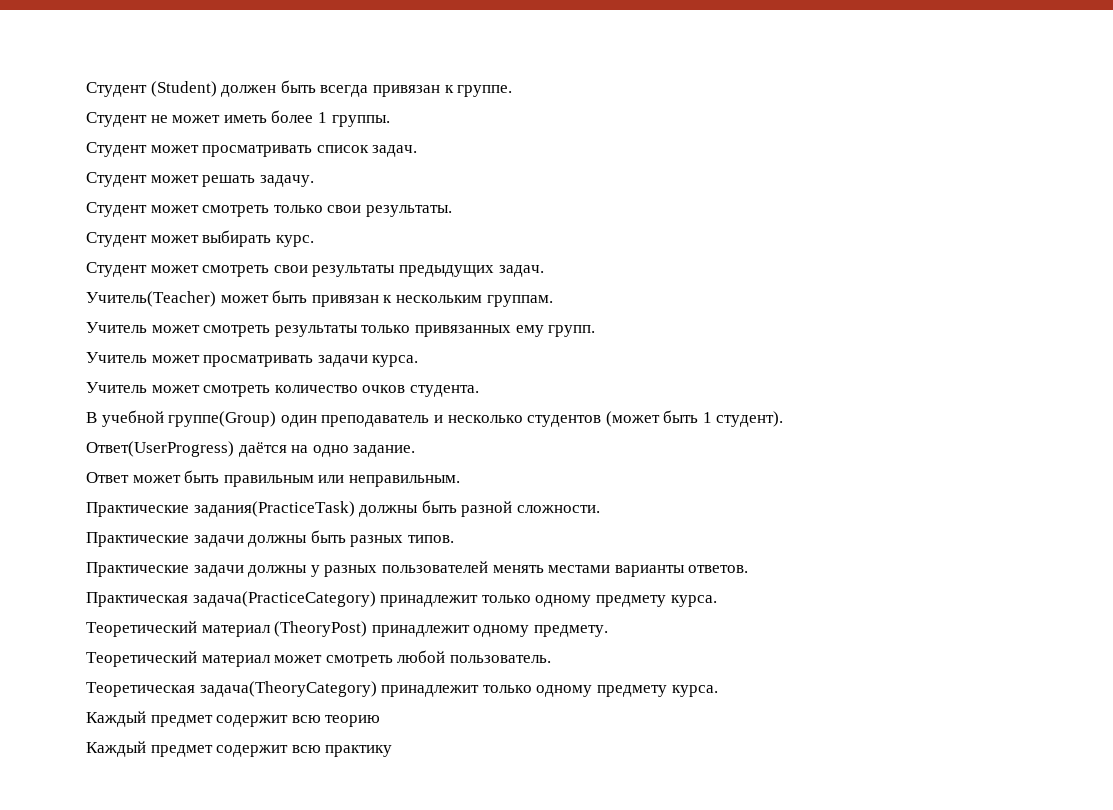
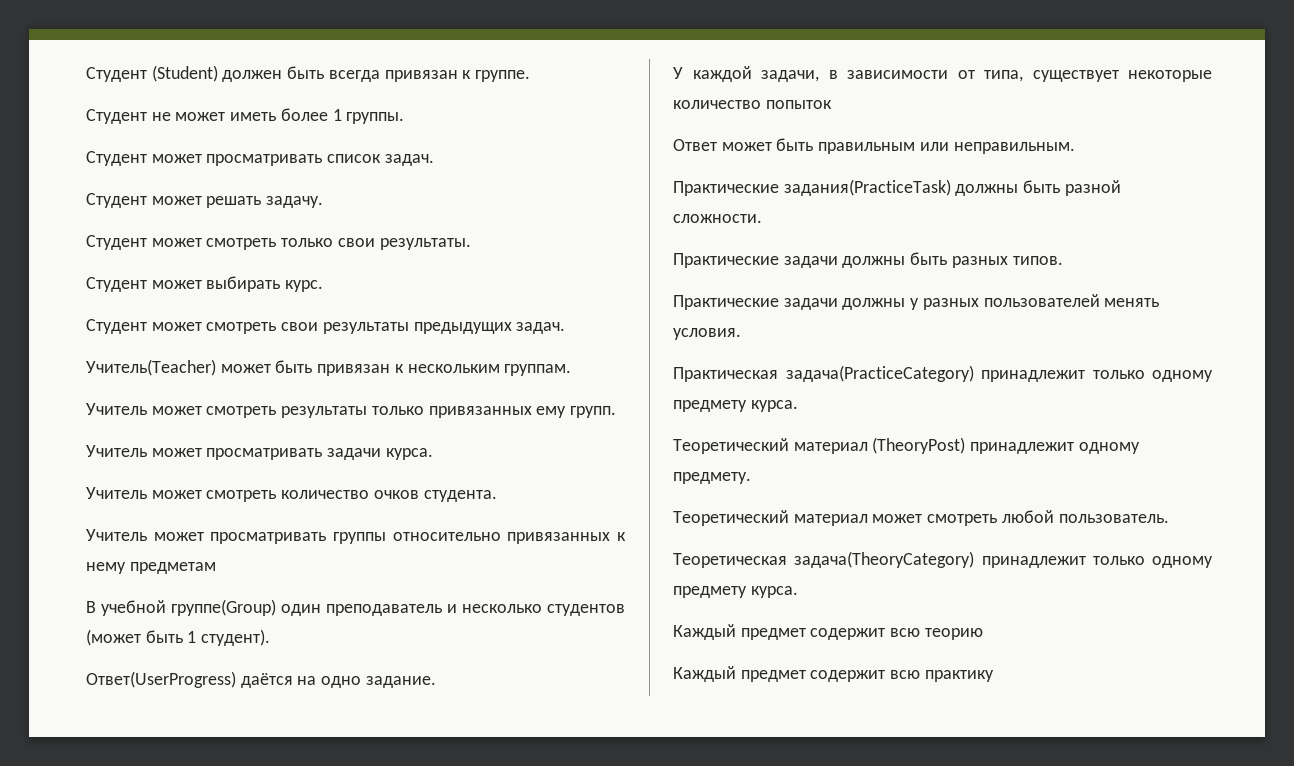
(479, 391) none -> [86,529,626,544] [86,562,216,574] // Учитель может просматривать группы относительно привязанных к нему предметам
(416, 451) none -> [673,66,1212,82] [673,100,832,109] // У каждой задачи, в зависимости от типа, существует некоторые количество попыток
[548,565,749,577] местами варианты ответов. -> [673,328,741,340] условия.

